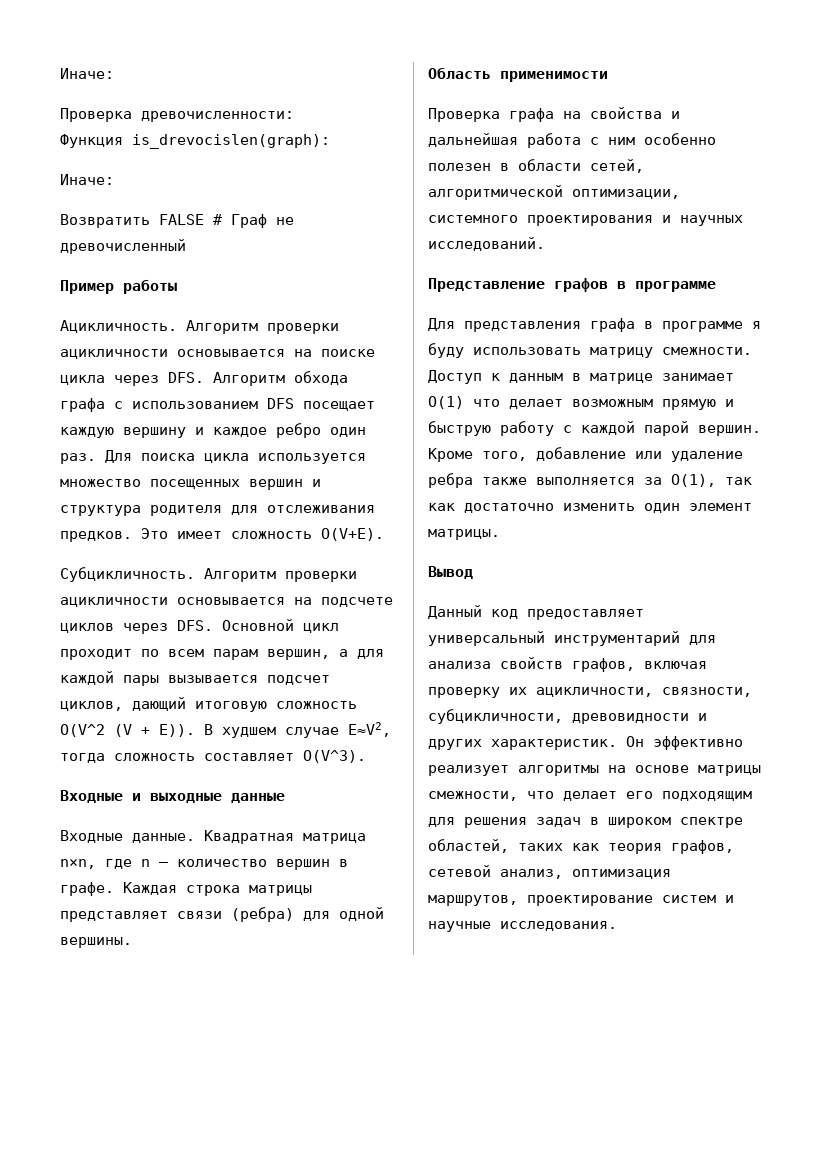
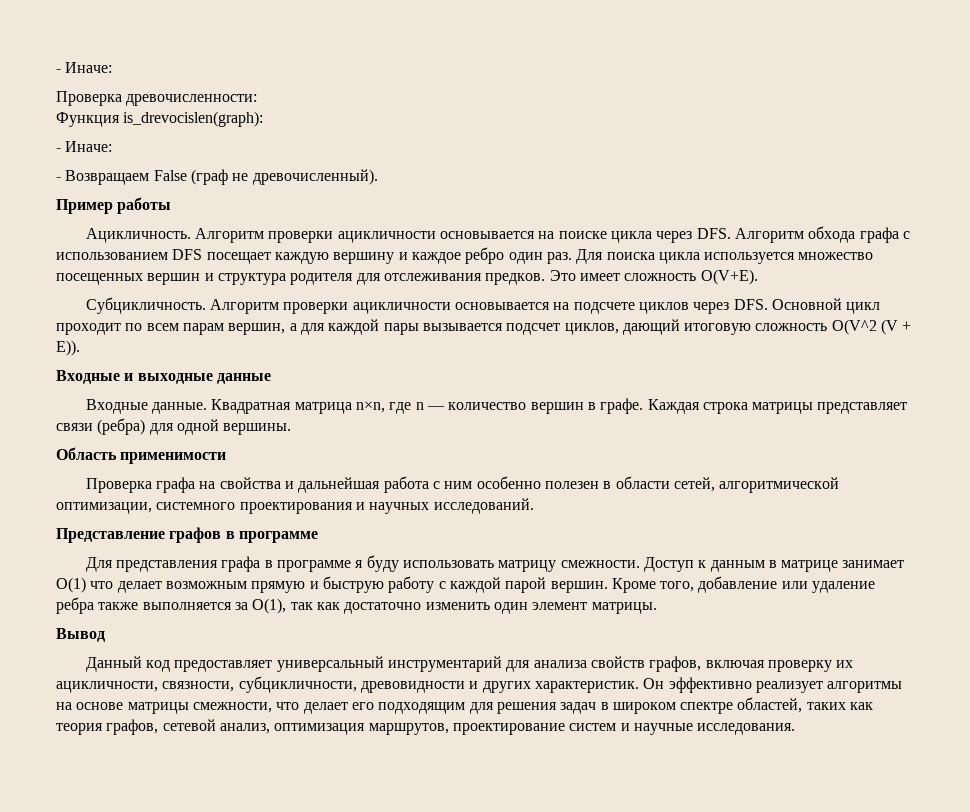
(60, 73) none -> [56,69,61,73] -
[60,174,114,185] [60,214,294,228] [60,239,186,254] Иначе: // Возвратить FALSE # Граф не древочисленный -> [56,141,113,152] [56,169,378,185] - Иначе: // - Возвращаем False (граф не древочисленный).
[204,722,391,738] [60,750,366,763] В худшем случае E≈V2, тогда сложность составляет O(V^3). -> (80, 348) none

